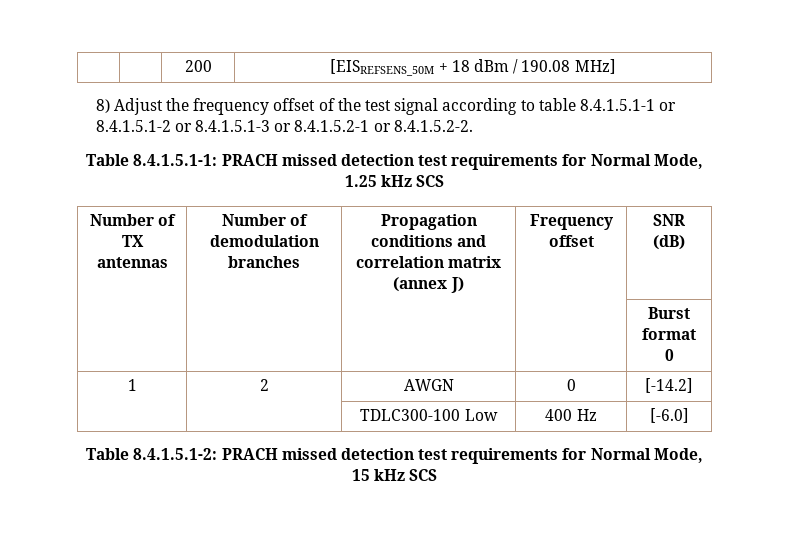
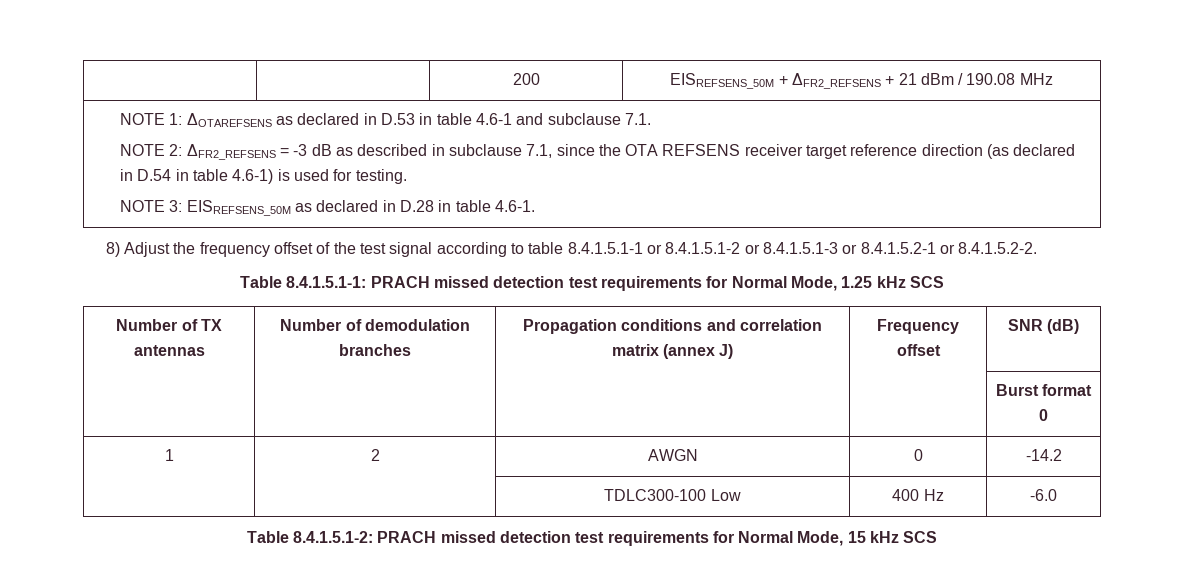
[330,59,616,76] [EISREFSENS_50M + 18 dBm / 190.08 MHz] -> [670,73,1053,89] [120,113,651,127] [120,144,1076,160] [120,169,407,184] [120,200,535,216] EISREFSENS_50M + ΔFR2_REFSENS + 21 dBm / 190.08 MHz // NOTE 1: ΔOTAREFSENS as declared in D.53 in table 4.6-1 and subclause 7.1. // NOTE 2: ΔFR2_REFSENS = -3 dB as described in subclause 7.1, since the OTA REFSENS receiver target reference direction (as declared in D.54 in table 4.6-1) is used for testing. // NOTE 3: EISREFSENS_50M as declared in D.28 in table 4.6-1.
[645,378,693,393] [-14.2] -> [1025,449,1062,461] -14.2
[649,408,689,423] [-6.0] -> [1030,489,1057,501] -6.0

